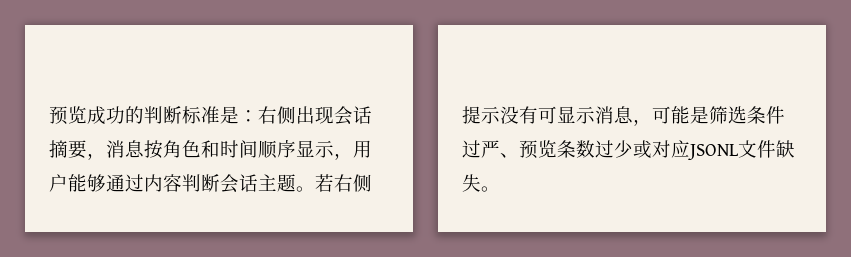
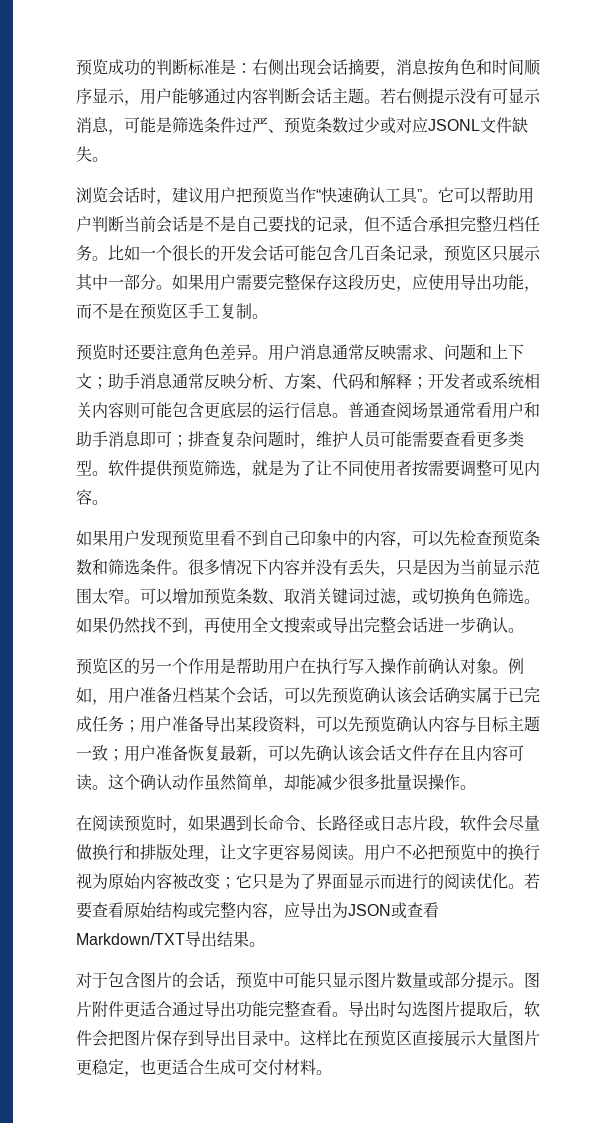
(500, 189) none -> [76,187,534,205] [76,215,540,234] [76,245,541,263] [76,273,540,292] [76,303,268,320] [76,344,524,361] [76,373,540,390] [76,401,540,419] [76,431,524,449] [76,459,540,478] [76,489,108,505] [76,530,540,548] [76,559,540,577] [76,588,540,606] [76,616,524,635] [76,658,524,675] [76,687,540,705] [76,716,540,734] [76,745,524,763] [76,774,476,792] [76,815,540,833] [76,844,540,862] [76,873,540,890] [76,901,439,920] [76,931,265,947] [76,971,540,990] [76,1000,540,1019] [76,1030,540,1047] [76,1058,332,1077] // 浏览会话时，建议用户把预览当作“快速确认工具”。它可以帮助用户判断当前会话是不是自己要找的记录，但不适合承担完整归档任务。比如一个很长的开发会话可能包含几百条记录，预览区只展示其中一部分。如果用户需要完整保存这段历史，应使用导出功能，而不是在预览区手工复制。 // 预览时还要注意角色差异。用户消息通常反映需求、问题和上下文；助手消息通常反映分析、方案、代码和解释；开发者或系统相关内容则可能包含更底层的运行信息。普通查阅场景通常看用户和助手消息即可；排查复杂问题时，维护人员可能需要查看更多类型。软件提供预览筛选，就是为了让不同使用者按需要调整可见内容。 // 如果用户发现预览里看不到自己印象中的内容，可以先检查预览条数和筛选条件。很多情况下内容并没有丢失，只是因为当前显示范围太窄。可以增加预览条数、取消关键词过滤，或切换角色筛选。如果仍然找不到，再使用全文搜索或导出完整会话进一步确认。 // 预览区的另一个作用是帮助用户在执行写入操作前确认对象。例如，用户准备归档某个会话，可以先预览确认该会话确实属于已完成任务；用户准备导出某段资料，可以先预览确认内容与目标主题一致；用户准备恢复最新，可以先确认该会话文件存在且内容可读。这个确认动作虽然简单，却能减少很多批量误操作。 // 在阅读预览时，如果遇到长命令、长路径或日志片段，软件会尽量做换行和排版处理，让文字更容易阅读。用户不必把预览中的换行视为原始内容被改变；它只是为了界面显示而进行的阅读优化。若要查看原始结构或完整内容，应导出为JSON或查看Markdown/TXT导出结果。 // 对于包含图片的会话，预览中可能只显示图片数量或部分提示。图片附件更适合通过导出功能完整查看。导出时勾选图片提取后，软件会把图片保存到导出目录中。这样比在预览区直接展示大量图片更稳定，也更适合生成可交付材料。

